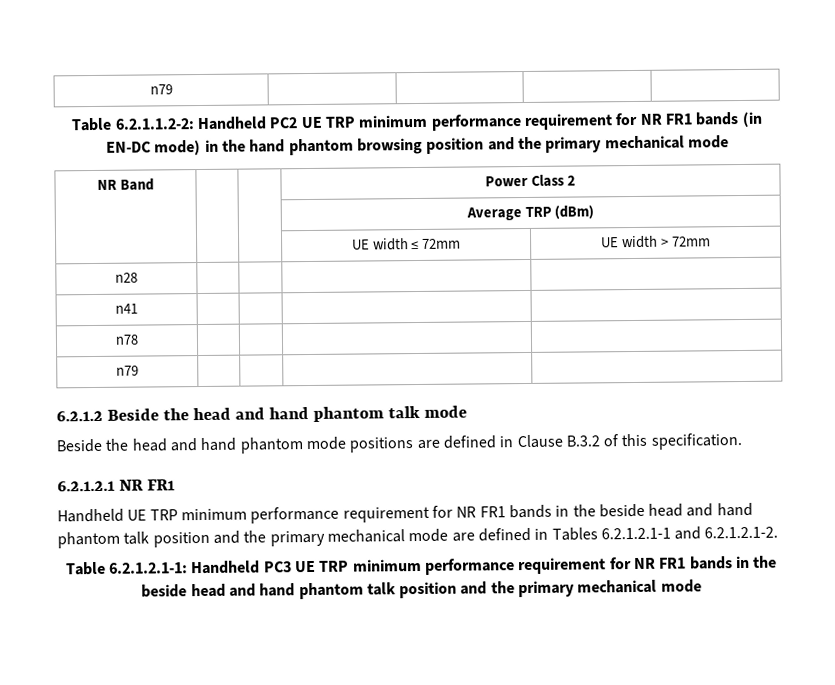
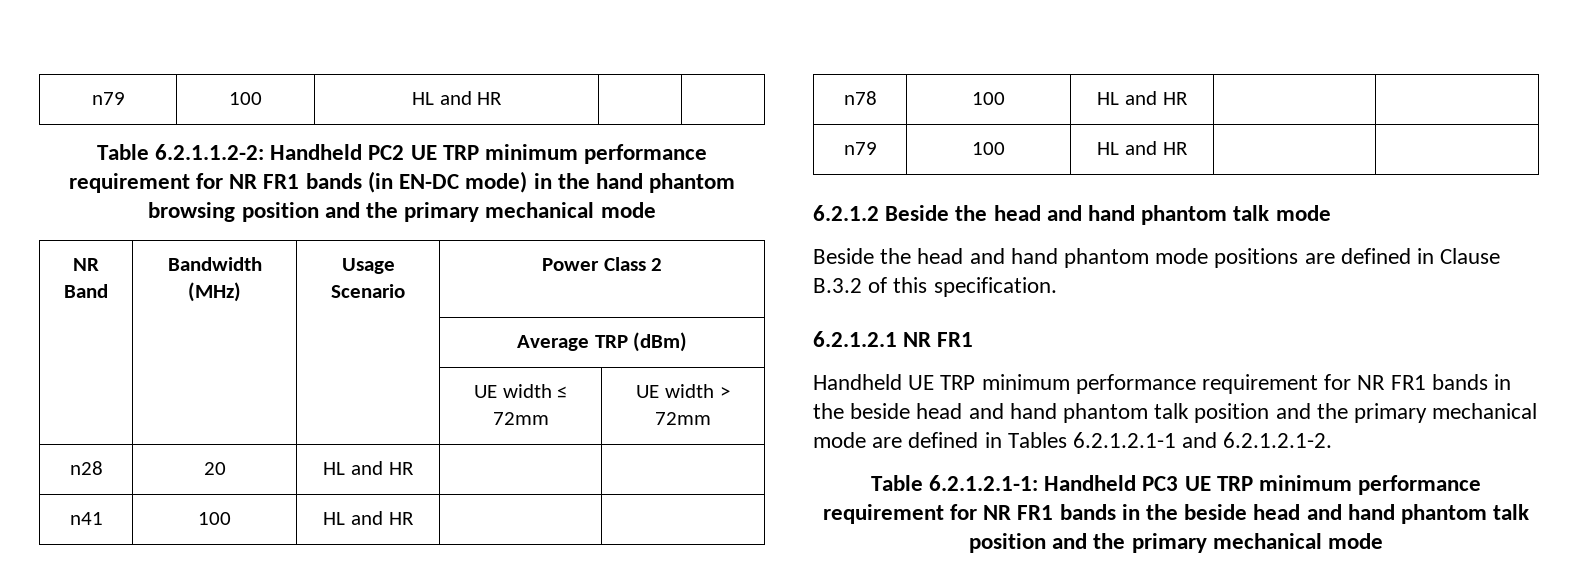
[149,84,173,95] n79 | | -> [91,92,125,105] [228,92,262,105] [411,91,503,105] n79 | 100 | HL and HR
(154, 184) | -> [167,257,262,271] [187,282,241,302] [341,258,395,274] [331,284,405,298] Bandwidth (MHz) | Usage Scenario
[115,303,138,314] [115,334,139,345] [116,365,139,376] | | | // n41 | | | | // n78 | | | | // n79 | | -> [203,462,226,475] [323,461,414,475] [69,512,103,525] [197,512,231,525] [323,511,414,525] [843,91,877,105] [972,92,1005,105] [1097,91,1188,105] [843,142,877,155] [972,142,1005,155] [1097,141,1188,155] 20 | HL and HR | | // n41 | 100 | HL and HR | | // n78 | 100 | HL and HR | | // n79 | 100 | HL and HR

